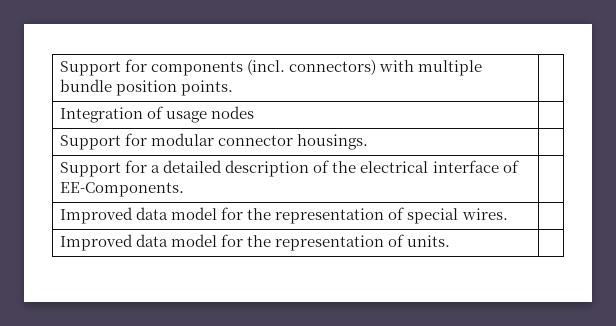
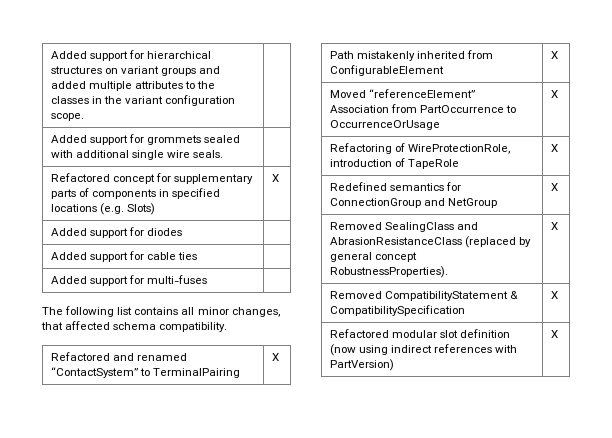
[60,59,483,76] [60,79,234,96] [60,106,255,123] [60,133,369,150] [60,160,519,177] [60,182,185,197] [60,207,508,224] [60,234,451,251] Support for components (incl. connectors) with multiple bundle position points. | // Integration of usage nodes | // Support for modular connector housings. | // Support for a detailed description of the electrical interface of EE-Components. | // Improved data model for the representation of special wires. | // Improved data model for the representation of units. | -> [51,50,212,61] [51,66,221,76] [51,81,216,91] [51,95,236,106] [51,113,85,121] [51,134,241,145] [51,150,224,160] [51,173,254,184] [51,188,221,199] [51,203,156,215] [272,174,280,182] [51,227,183,238] [51,251,198,262] [51,275,208,286] [42,306,280,317] [41,321,228,332] [51,352,188,361] [51,367,241,378] [272,353,280,361] [330,50,494,61] [330,65,445,76] [551,51,559,59] [330,89,476,98] [330,104,517,113] [330,120,441,130] [551,90,559,98] [330,143,511,154] [330,158,460,169] [551,144,559,152] [330,182,462,191] [330,198,498,208] [551,183,559,191] [330,222,479,232] [330,236,532,248] [330,252,418,262] [330,266,449,278] [551,222,559,230] [330,291,519,301] [330,305,466,316] [551,291,559,299] [330,329,511,338] [330,344,518,356] [330,359,395,371] [551,330,559,338] Added support for hierarchical structures on variant groups and added multiple attributes to the classes in the variant configuration scope. | // Added support for grommets sealed with additional single wire seals. | // Refactored concept for supplementary parts of components in specified locations (e.g. Slots) | X // Added support for diodes | // Added support for cable ties | // Added support for multi-fuses | // The following list contains all minor changes, that affected schema compatibility. // Refactored and renamed “ContactSystem” to TerminalPairing | X // Path mistakenly inherited from ConfigurableElement | X // Moved “referenceElement” Association from PartOccurrence to OccurrenceOrUsage | X // Refactoring of WireProtectionRole, introduction of TapeRole | X // Redefined semantics for ConnectionGroup and NetGroup | X // Removed SealingClass and AbrasionResistanceClass (replaced by general concept RobustnessProperties). | X // Removed CompatibilityStatement & CompatibilitySpecification | X // Refactored modular slot definition (now using indirect references with PartVersion) | X

